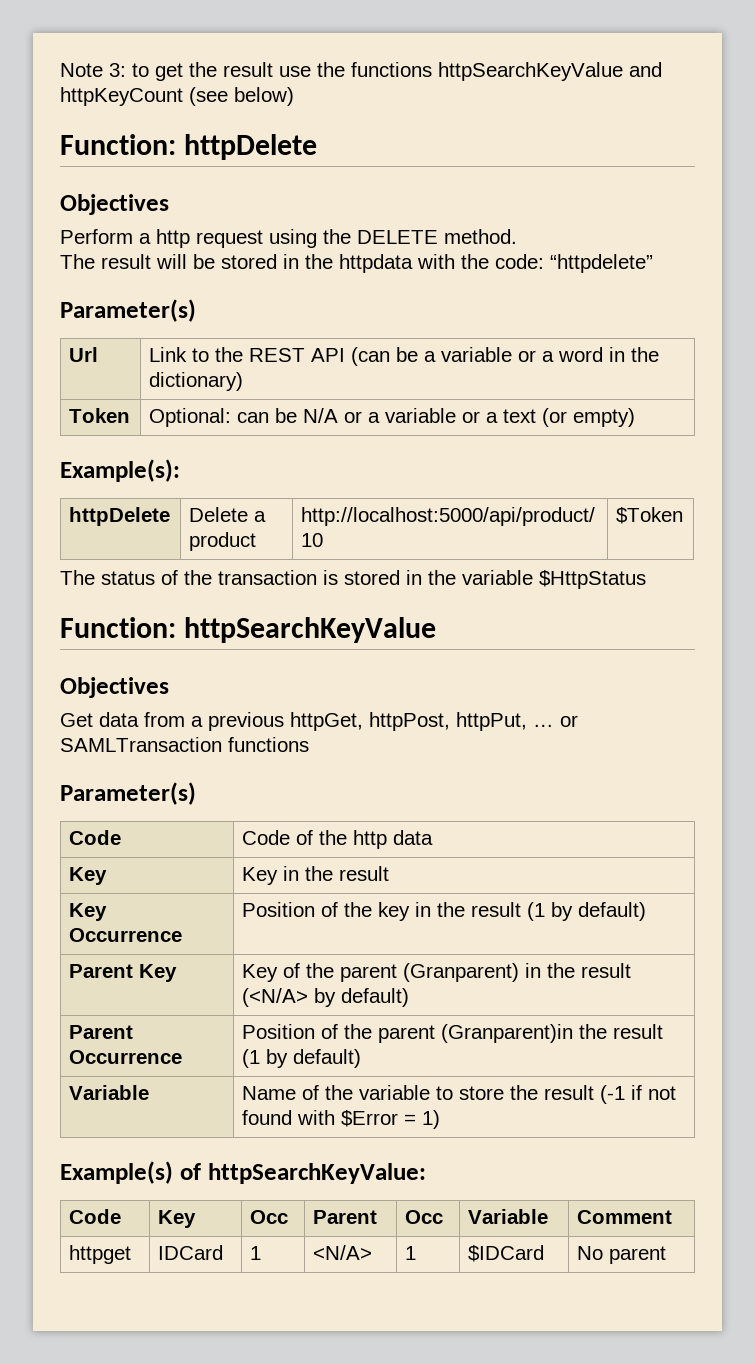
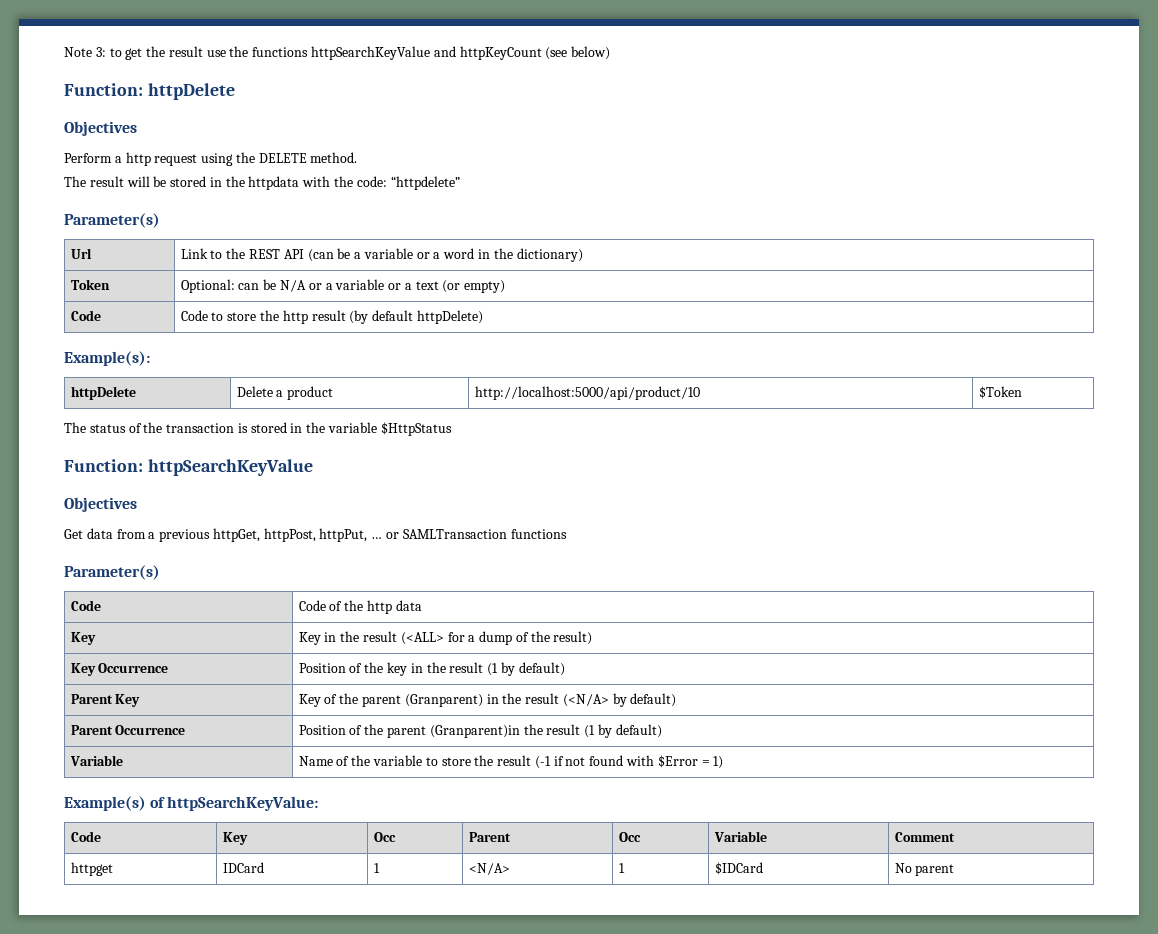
(636, 417) none -> [70,310,101,321] [180,310,483,324] // Code | Code to store the http result (by default httpDelete)
(390, 873) none -> [400,631,593,645] (<ALL> for a dump of the result)

